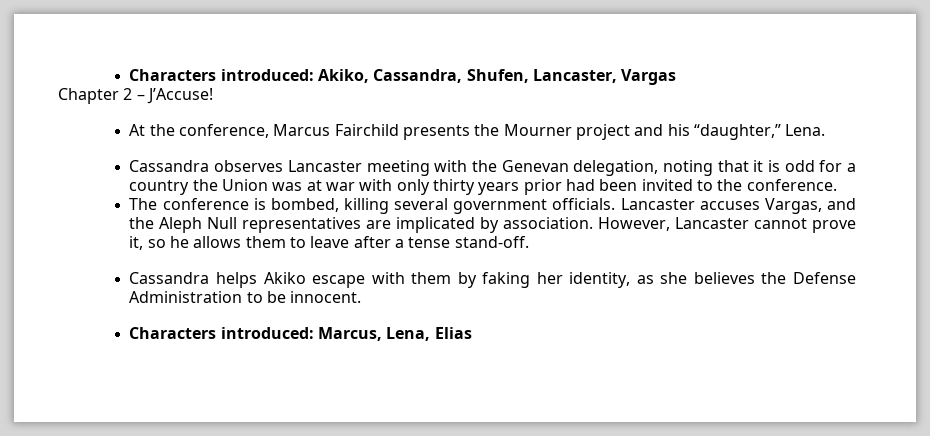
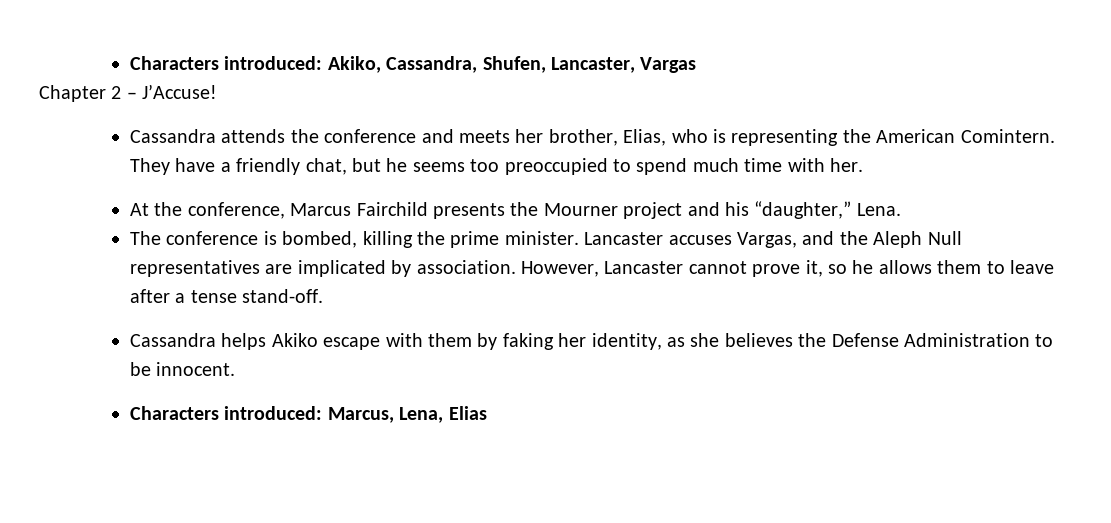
(213, 96) none -> [130,129,1055,146] [130,158,864,175] // Cassandra attends the conference and meets her brother, Elias, who is representing the American Comintern. They have a friendly chat, but he seems too preoccupied to spend much time with her.
[129,160,857,176] [129,179,837,195] // Cassandra observes Lancaster meeting with the Genevan delegation, noting that it is odd for a country the Union was at war with only thirty years prior had been invited to the conference. -> (901, 209) none
[394,198,616,214] several government officials. -> [417,231,579,248] the prime minister.

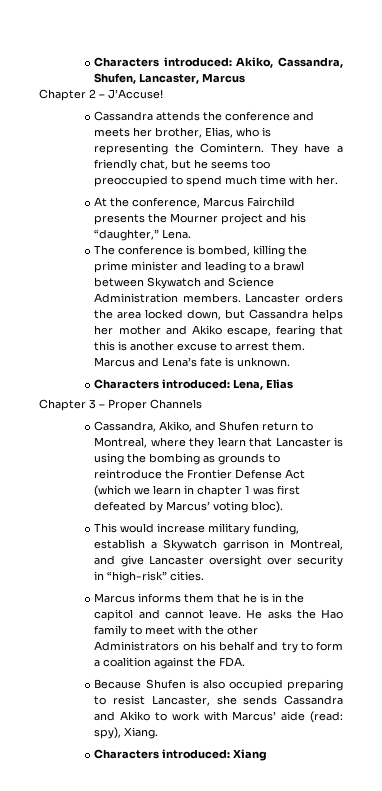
[640,57,697,73] Vargas -> [202,73,246,83] Marcus
[876,129,956,143] American -> (194, 148) none
[504,231,962,248] [130,260,1055,277] [130,289,324,303] [130,333,1054,350] [130,362,236,376] [130,406,394,423] minister. Lancaster accuses Vargas, and the Aleph Null representatives are implicated by association. However, Lancaster cannot prove it, so he allows them to leave after a tense stand-off. // Cassandra helps Akiko escape with them by faking her identity, as she believes the Defense Administration to be innocent. // Characters introduced: Marcus, -> [131,261,305,273] [94,277,275,289] [94,293,343,303] [94,309,343,321] [94,325,343,337] [94,341,306,351] [94,357,291,367] [94,379,231,389] minister and leading to a brawl between Skywatch and Science Administration members. Lancaster orders the area locked down, but Cassandra helps her mother and Akiko escape, fearing that this is another excuse to arrest them. Marcus and Lena’s fate is unknown. // Characters introduced:
(487, 413) none -> [39,399,202,411] [94,421,314,432] [94,437,343,449] [94,453,281,465] [94,469,306,479] [94,485,301,497] [94,501,284,513] [94,523,300,535] [94,539,343,551] [94,555,343,567] [94,571,205,583] [94,593,305,603] [94,609,343,621] [94,625,259,637] [94,641,343,653] [94,657,246,669] [94,679,343,691] [94,695,343,706] [94,711,343,723] [94,727,159,739] [94,749,268,761] // Chapter 3 – Proper Channels // Cassandra, Akiko, and Shufen return to Montreal, where they learn that Lancaster is using the bombing as grounds to reintroduce the Frontier Defense Act (which we learn in chapter 1 was first defeated by Marcus’ voting bloc). // This would increase military funding, establish a Skywatch garrison in Montreal, and give Lancaster oversight over security in “high-risk” cities. // Marcus informs them that he is in the capitol and cannot leave. He asks the Hao family to meet with the other Administrators on his behalf and try to form a coalition against the FDA. // Because Shufen is also occupied preparing to resist Lancaster, she sends Cassandra and Akiko to work with Marcus’ aide (read: spy), Xiang. // Characters introduced: Xiang

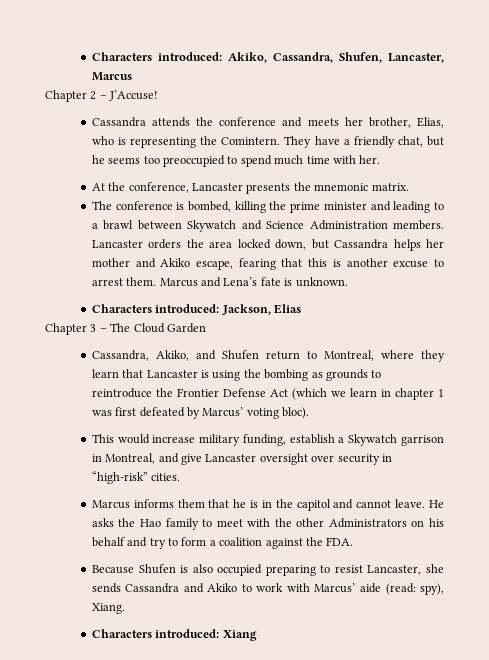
[203,197,296,207] [94,213,307,225] [94,229,192,241] Marcus Fairchild presents the Mourner project and his “daughter,” Lena. -> [192,182,409,194] Lancaster presents the mnemonic matrix.
[233,379,264,390] Lena, -> [221,304,271,315] Jackson,
[108,399,202,411] Proper Channels -> [110,323,206,333] The Cloud Garden

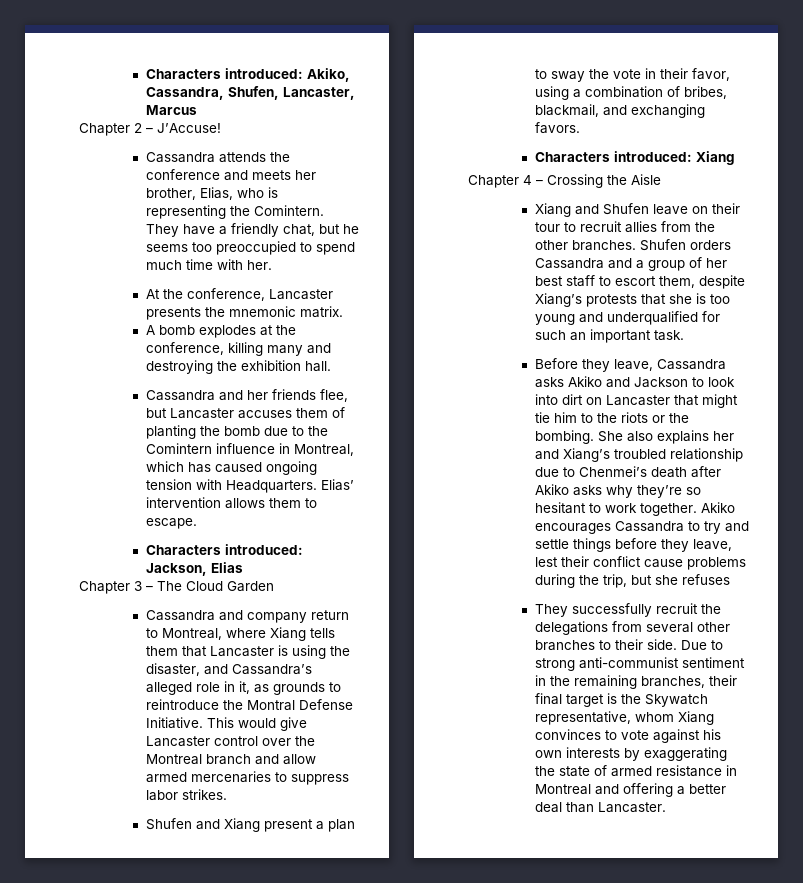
[91,201,444,213] [91,220,444,232] [91,239,444,251] [91,258,444,270] [91,277,348,287] The conference is bombed, killing the prime minister and leading to a brawl between Skywatch and Science Administration members. Lancaster orders the area locked down, but Cassandra helps her mother and Akiko escape, fearing that this is another excuse to arrest them. Marcus and Lena’s fate is unknown. -> [145,325,296,338] [145,342,331,356] [145,360,331,374] [145,389,348,402] [145,407,345,419] [145,425,328,439] [145,443,354,456] [145,461,317,475] [145,479,354,493] [145,497,317,509] [145,518,197,529] A bomb explodes at the conference, killing many and destroying the exhibition hall. // Cassandra and her friends flee, but Lancaster accuses them of planting the bomb due to the Comintern influence in Montreal, which has caused ongoing tension with Headquarters. Elias’ intervention allows them to escape.
[91,350,259,361] Cassandra, Akiko, and Shufen -> [145,610,307,623] Cassandra and company
[421,350,446,362] [91,369,119,378] they learn -> [269,627,335,641] [145,646,178,656] Xiang tells them
[264,369,309,381] bombing -> [145,663,312,676] [145,681,250,695] disaster, and Cassandra’s alleged role in it,
[176,388,444,400] [91,407,310,419] [91,434,445,446] [91,453,392,465] [91,471,181,484] [91,499,444,511] [91,518,444,530] [91,537,354,549] [91,564,444,576] [91,583,444,595] [91,603,125,614] [91,629,257,641] Frontier Defense Act (which we learn in chapter 1 was first defeated by Marcus’ voting bloc). // This would increase military funding, establish a Skywatch garrison in Montreal, and give Lancaster oversight over security in “high-risk” cities. // Marcus informs them that he is in the capitol and cannot leave. He asks the Hao family to meet with the other Administrators on his behalf and try to form a coalition against the FDA. // Because Shufen is also occupied preparing to resist Lancaster, she sends Cassandra and Akiko to work with Marcus’ aide (read: spy), Xiang. // Characters introduced: Xiang -> [246,699,353,711] [145,717,307,731] [145,736,315,747] [145,754,316,765] [145,771,349,785] [145,789,227,801] [145,818,355,832] [534,68,730,82] [534,86,727,100] [534,104,705,118] [534,122,580,134] [534,151,735,165] [468,174,661,188] [534,203,740,217] [534,221,715,233] [534,239,731,251] [534,257,727,271] [534,275,745,289] [534,293,730,307] [534,311,720,325] [534,329,684,343] [534,358,726,372] [534,376,735,388] [534,394,738,408] [534,412,689,423] [534,430,734,444] [534,448,743,462] [534,466,721,478] [534,484,701,498] [534,502,735,516] [534,521,749,534] [534,538,732,552] [534,556,746,570] [534,574,730,588] [534,603,721,617] [534,621,730,635] [534,639,723,651] [534,657,745,671] [534,675,737,689] [534,693,708,707] [534,711,714,725] [534,729,721,743] [534,747,727,761] [534,765,737,777] [534,783,726,797] [534,802,666,813] Montral Defense Initiative. This would give Lancaster control over the Montreal branch and allow armed mercenaries to suppress labor strikes. // Shufen and Xiang present a plan to sway the vote in their favor, using a combination of bribes, blackmail, and exchanging favors. // Characters introduced: Xiang // Chapter 4 – Crossing the Aisle // Xiang and Shufen leave on their tour to recruit allies from the other branches. Shufen orders Cassandra and a group of her best staff to escort them, despite Xiang’s protests that she is too young and underqualified for such an important task. // Before they leave, Cassandra asks Akiko and Jackson to look into dirt on Lancaster that might tie him to the riots or the bombing. She also explains her and Xiang’s troubled relationship due to Chenmei’s death after Akiko asks why they’re so hesitant to work together. Akiko encourages Cassandra to try and settle things before they leave, lest their conflict cause problems during the trip, but she refuses // They successfully recruit the delegations from several other branches to their side. Due to strong anti-communist sentiment in the remaining branches, their final target is the Skywatch representative, whom Xiang convinces to vote against his own interests by exaggerating the state of armed resistance in Montreal and offering a better deal than Lancaster.

